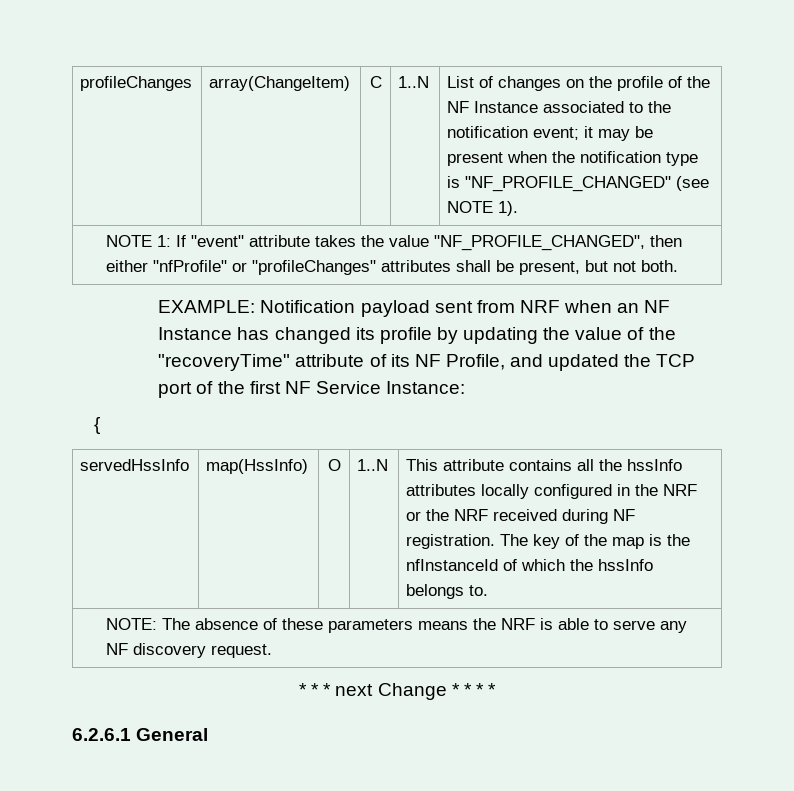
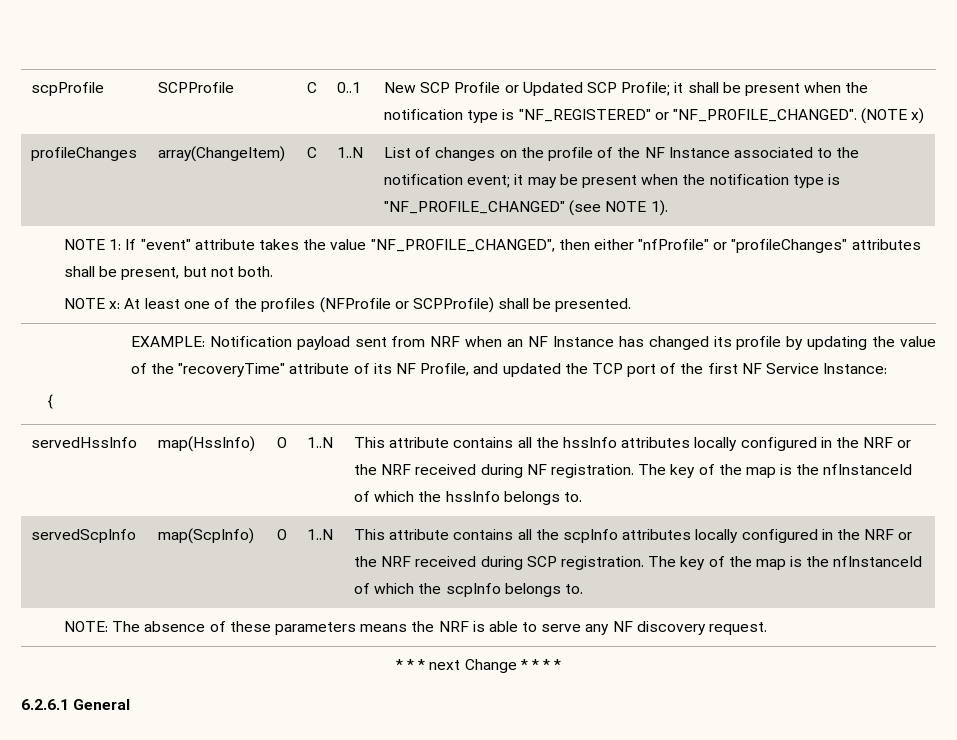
(80, 83) none -> [31,82,105,96] [158,82,235,93] [307,82,317,93] [337,82,362,93] [384,82,869,96] [384,108,925,124] scpProfile | SCPProfile | C | 0..1 | New SCP Profile or Updated SCP Profile; it shall be present when the notification type is "NF_REGISTERED" or "NF_PROFILE_CHANGED". (NOTE x) //
(679, 266) none -> [64,297,632,313] // NOTE x: At least one of the profiles (NFProfile or SCPProfile) shall be presented.
(489, 590) none -> [31,529,137,543] [158,528,255,544] [277,529,287,540] [307,529,334,540] [354,529,913,543] [354,556,923,570] [354,583,584,597] // servedScpInfo | map(ScpInfo) | O | 1..N | This attribute contains all the scpInfo attributes locally configured in the NRF or the NRF received during SCP registration. The key of the map is the nfInstanceId of which the scpInfo belongs to.

